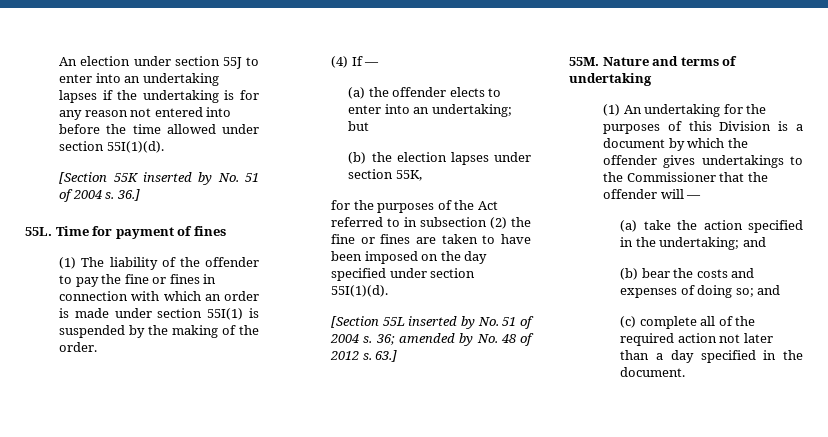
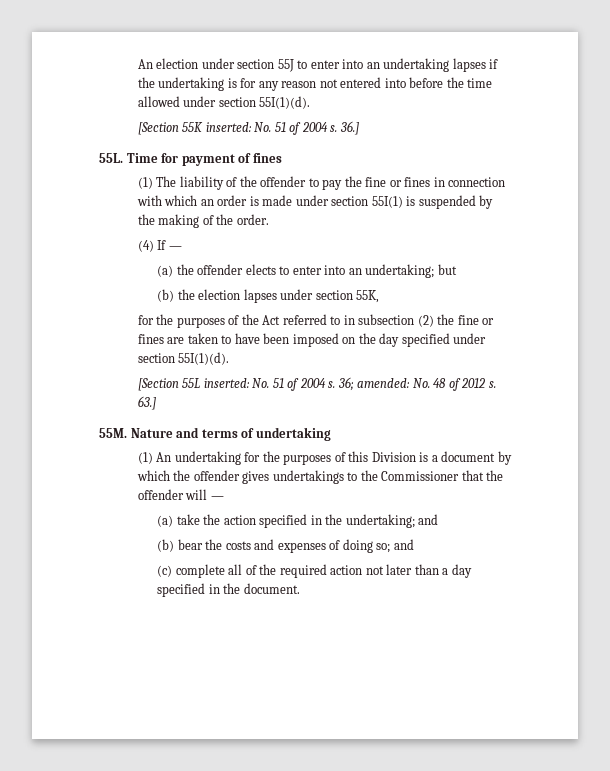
[142,172,213,185] inserted by -> [205,122,252,132] inserted:
[408,316,476,329] inserted by -> [203,378,250,388] inserted:
[398,333,474,346] amended by -> [357,378,411,388] amended:

